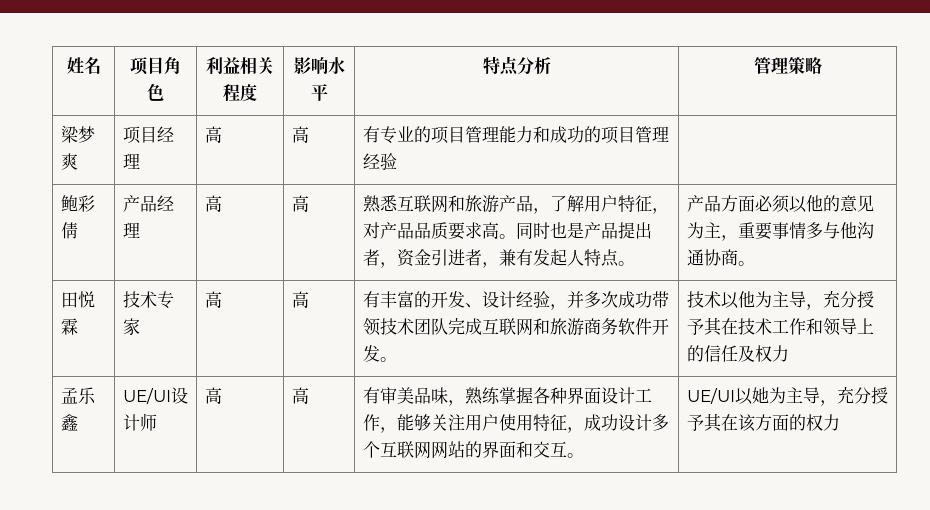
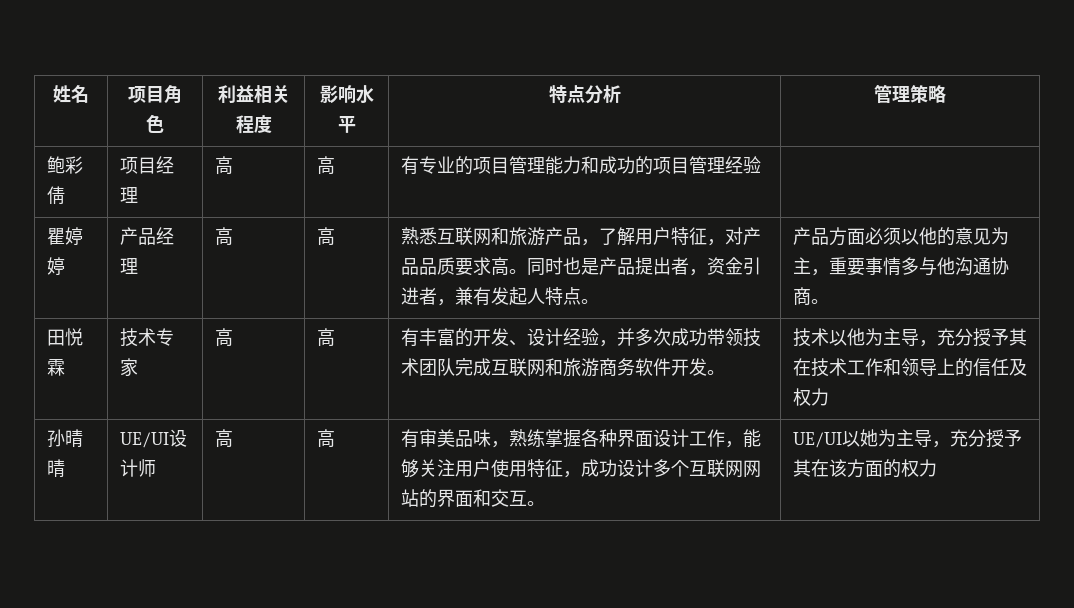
[60,125,95,143] [60,153,78,170] 梁梦爽 -> [46,156,83,174] [46,186,65,205] 鲍彩倩
[60,195,95,212] [60,222,78,239] 鲍彩倩 -> [46,227,83,245] [46,257,65,275] 瞿婷婷
[60,387,96,404] [60,414,78,431] 孟乐鑫 -> [46,429,83,447] [46,459,65,477] 孙晴晴

